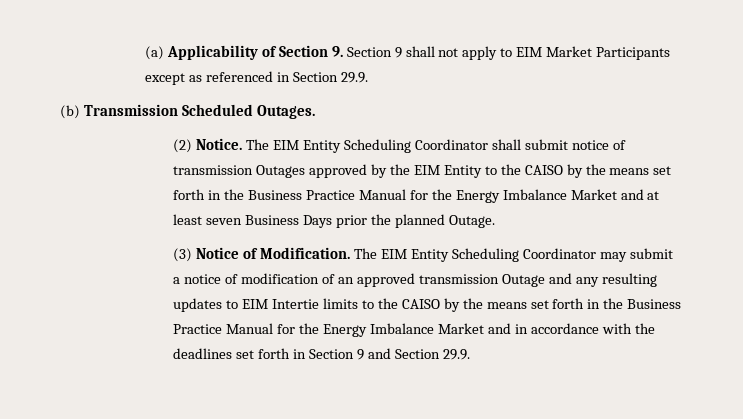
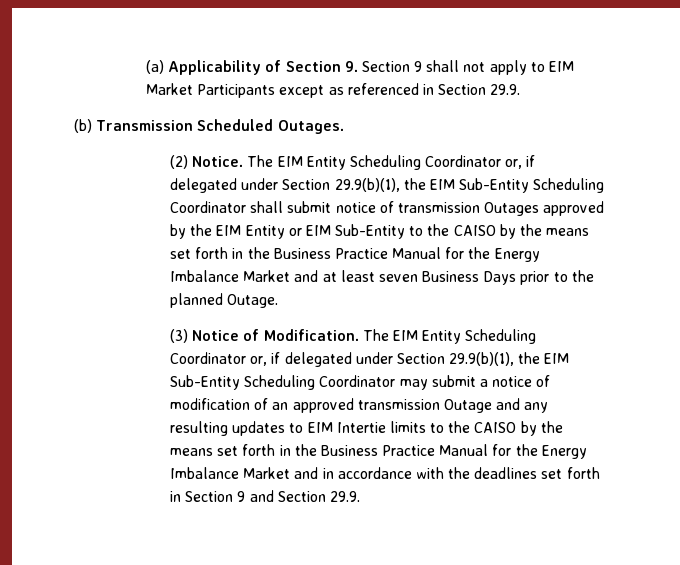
(488, 144) none -> [505,155,536,169] [169,178,605,193] [169,201,246,213] or, if delegated under Section 29.9(b)(1), the EIM Sub-Entity Scheduling Coordinator
(482, 171) none -> [288,224,406,239] or EIM Sub-Entity
(368, 221) none -> [553,272,568,282] to
(596, 253) none -> [250,352,570,367] [169,375,396,390] or, if delegated under Section 29.9(b)(1), the EIM Sub-Entity Scheduling Coordinator

